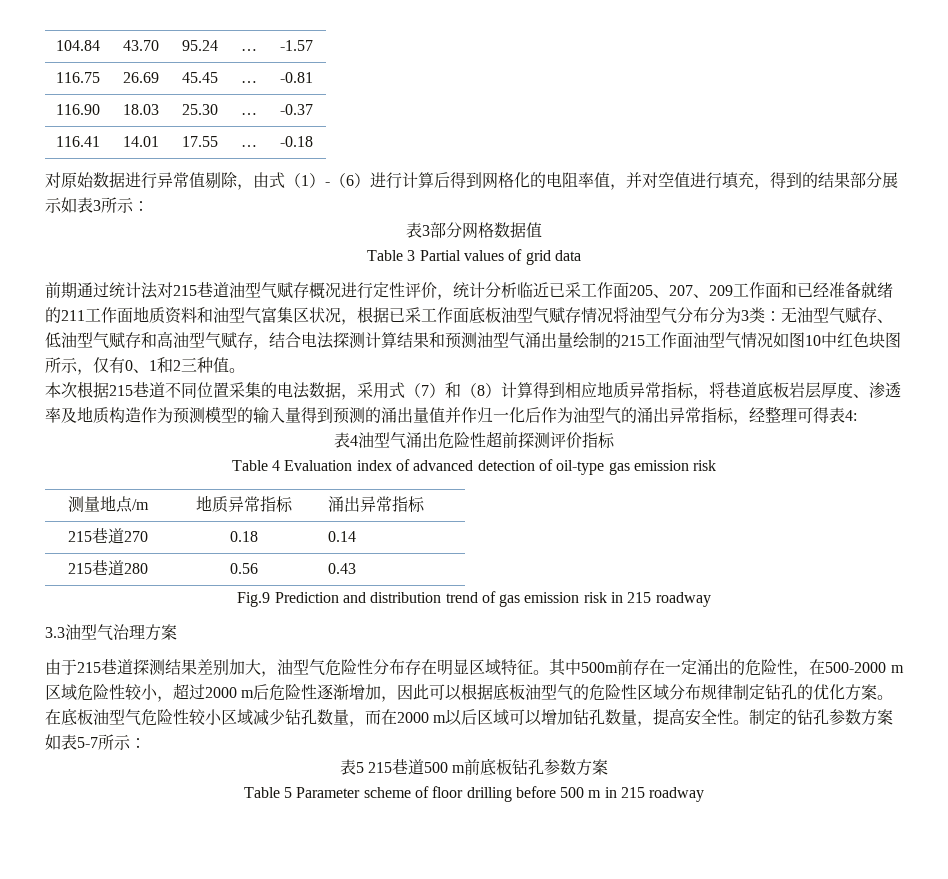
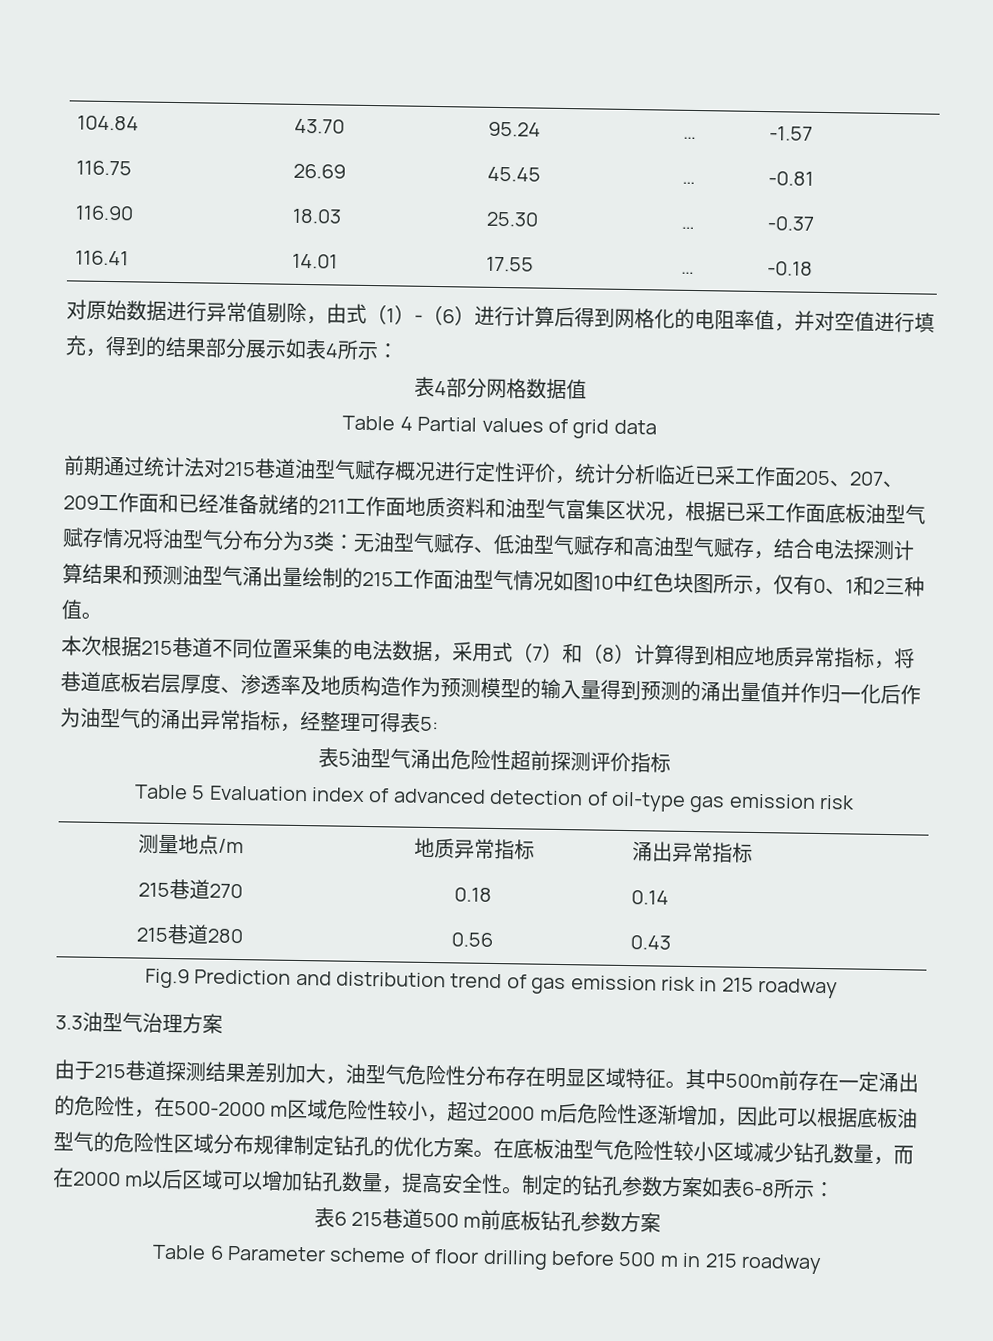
[93,197,149,213] [406,222,430,238] 3所示： // 表3 -> [325,339,399,361] [414,376,447,398] 4所示： // 表4
[407,250,416,261] 3 -> [399,416,413,431] 4
[845,410,857,421] [334,432,358,448] 4: // 表4 -> [420,716,439,732] [318,747,351,768] 5: // 表5
[272,460,281,471] 4 -> [191,785,206,800] 5
[77,734,146,750] [339,759,364,775] 5-7所示： // 表5 -> [741,1178,836,1199] [313,1207,347,1228] 6-8所示： // 表6
[283,787,292,798] 5 -> [209,1245,224,1260] 6

